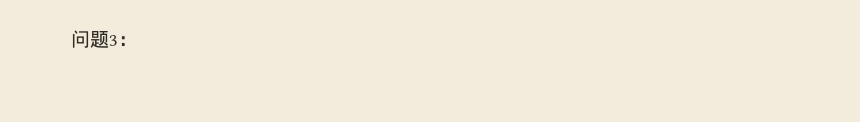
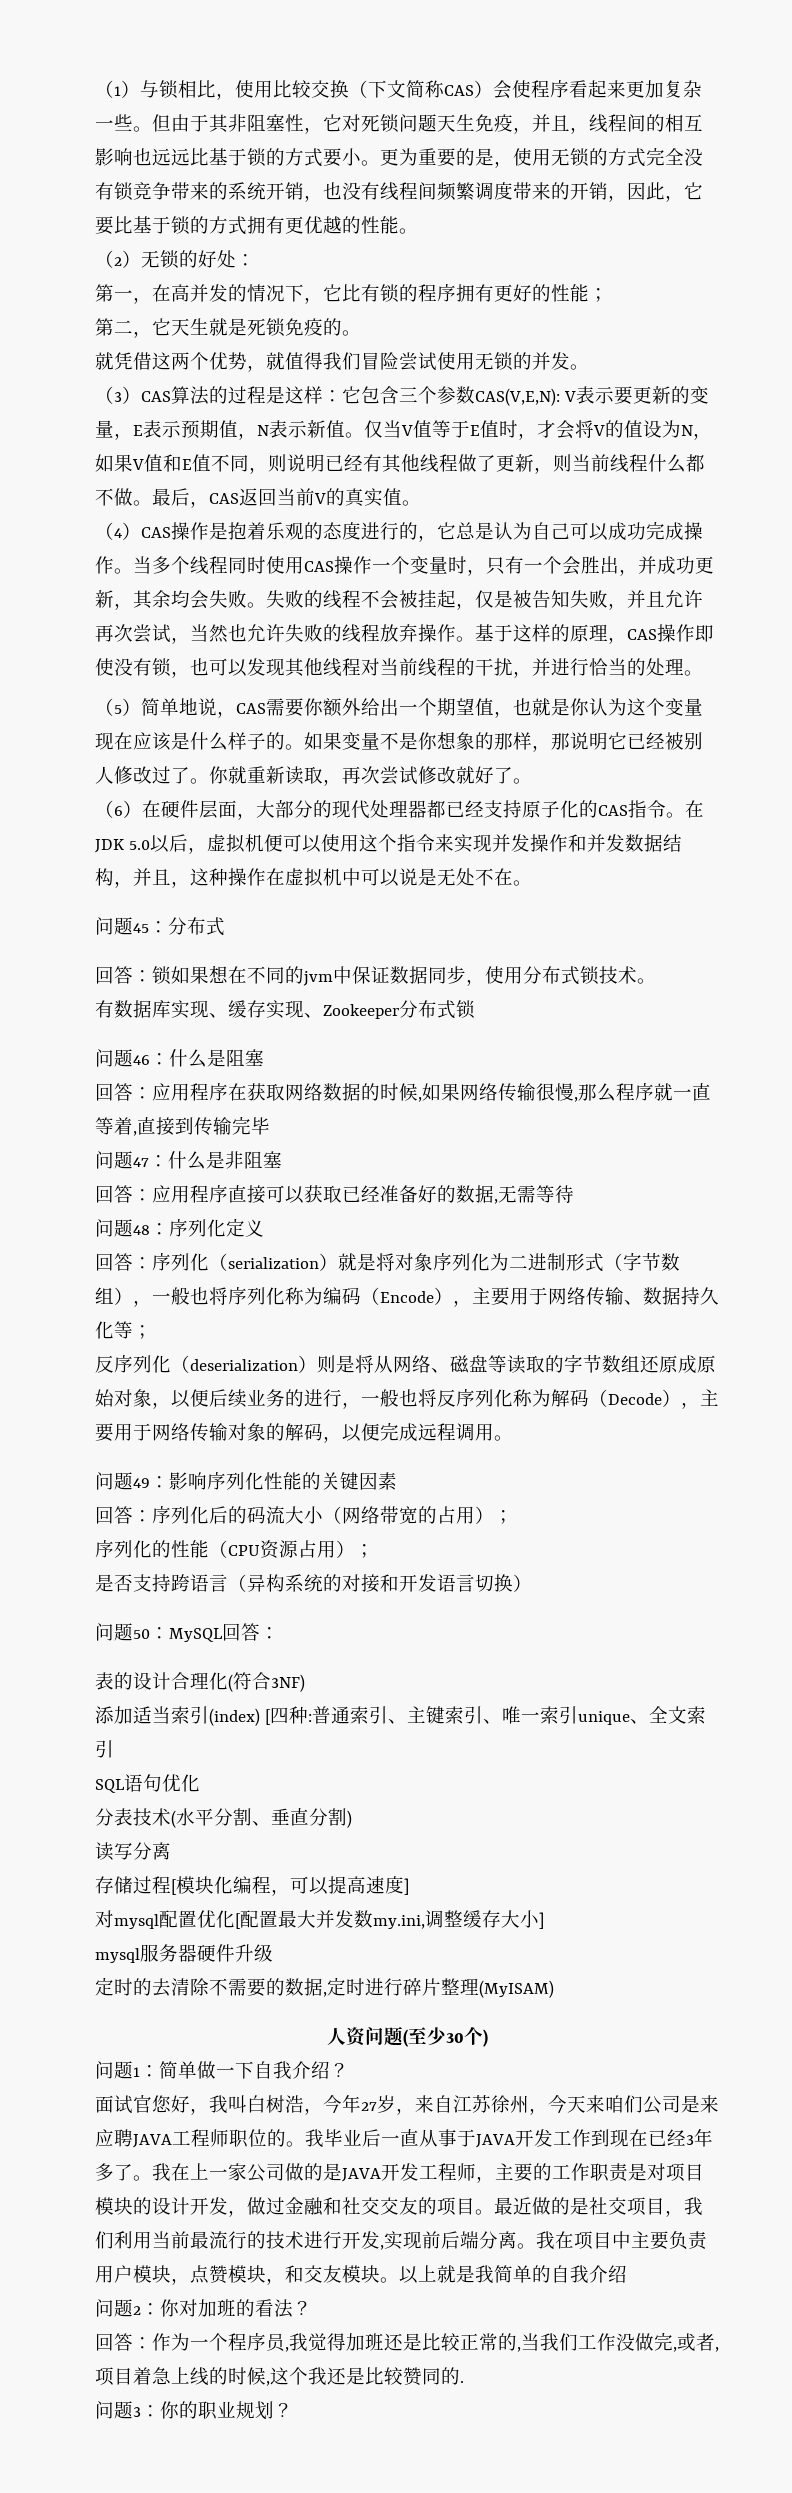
[71,30,137,48] 问题3： -> [95,80,702,100] [95,114,703,134] [95,147,703,168] [95,182,703,202] [95,216,418,235] [95,250,255,269] [95,284,608,304] [95,318,361,338] [95,352,589,372] [95,386,709,406] [95,420,712,440] [95,454,705,474] [95,488,421,508] [95,521,703,542] [95,556,714,576] [95,590,703,610] [95,624,714,644] [95,658,703,678] [95,698,703,718] [95,731,703,752] [95,766,532,786] [95,800,704,820] [95,834,682,854] [95,868,532,888] [95,917,225,936] [95,965,656,986] [95,1000,475,1019] [95,1049,264,1068] [95,1083,711,1102] [95,1116,270,1136] [95,1151,282,1170] [95,1185,574,1204] [95,1218,264,1237] [95,1252,680,1272] [95,1287,719,1307] [95,1321,152,1339] [95,1354,716,1374] [95,1389,719,1409] [95,1422,513,1443] [95,1472,397,1490] [95,1506,513,1524] [95,1540,374,1559] [95,1574,532,1593] [95,1623,279,1642] [95,1672,305,1692] [95,1706,706,1726] [95,1740,114,1758] [95,1774,200,1793] [95,1808,352,1828] [95,1842,171,1861] [95,1876,409,1896] [95,1910,544,1929] [95,1944,273,1963] [95,1977,554,1998] [326,2026,488,2047] [95,2061,349,2079] [95,2094,719,2115] [95,2128,713,2148] [95,2163,704,2183] [95,2197,703,2217] [95,2231,708,2250] [95,2265,627,2285] [95,2299,312,2318] [95,2332,719,2352] [95,2367,464,2386] [95,2401,293,2420] （1）与锁相比，使用比较交换（下文简称CAS）会使程序看起来更加复杂一些。但由于其非阻塞性，它对死锁问题天生免疫，并且，线程间的相互影响也远远比基于锁的方式要小。更为重要的是，使用无锁的方式完全没有锁竞争带来的系统开销，也没有线程间频繁调度带来的开销，因此，它要比基于锁的方式拥有更优越的性能。 // （2）无锁的好处： // 第一，在高并发的情况下，它比有锁的程序拥有更好的性能； // 第二，它天生就是死锁免疫的。 // 就凭借这两个优势，就值得我们冒险尝试使用无锁的并发。 // （3）CAS算法的过程是这样：它包含三个参数CAS(V,E,N): V表示要更新的变量，E表示预期值，N表示新值。仅当V值等于E值时，才会将V的值设为N，如果V值和E值不同，则说明已经有其他线程做了更新，则当前线程什么都不做。最后，CAS返回当前V的真实值。 // （4）CAS操作是抱着乐观的态度进行的，它总是认为自己可以成功完成操作。当多个线程同时使用CAS操作一个变量时，只有一个会胜出，并成功更新，其余均会失败。失败的线程不会被挂起，仅是被告知失败，并且允许再次尝试，当然也允许失败的线程放弃操作。基于这样的原理，CAS操作即使没有锁，也可以发现其他线程对当前线程的干扰，并进行恰当的处理。 // （5）简单地说，CAS需要你额外给出一个期望值，也就是你认为这个变量现在应该是什么样子的。如果变量不是你想象的那样，那说明它已经被别人修改过了。你就重新读取，再次尝试修改就好了。 // （6）在硬件层面，大部分的现代处理器都已经支持原子化的CAS指令。在JDK 5.0以后，虚拟机便可以使用这个指令来实现并发操作和并发数据结构，并且，这种操作在虚拟机中可以说是无处不在。 // 问题45：分布式 // 回答：锁如果想在不同的jvm中保证数据同步，使用分布式锁技术。 // 有数据库实现、缓存实现、Zookeeper分布式锁 // 问题46：什么是阻塞 // 回答：应用程序在获取网络数据的时候,如果网络传输很慢,那么程序就一直等着,直接到传输完毕 // 问题47：什么是非阻塞 // 回答：应用程序直接可以获取已经准备好的数据,无需等待 // 问题48：序列化定义 // 回答：序列化（serialization）就是将对象序列化为二进制形式（字节数组），一般也将序列化称为编码（Encode），主要用于网络传输、数据持久化等； // 反序列化（deserialization）则是将从网络、磁盘等读取的字节数组还原成原始对象，以便后续业务的进行，一般也将反序列化称为解码（Decode），主要用于网络传输对象的解码，以便完成远程调用。 // 问题49：影响序列化性能的关键因素 // 回答：序列化后的码流大小（网络带宽的占用）； // 序列化的性能（CPU资源占用）； // 是否支持跨语言（异构系统的对接和开发语言切换） // 问题50：MySQL回答： // 表的设计合理化(符合3NF) // 添加适当索引(index) [四种:普通索引、主键索引、唯一索引unique、全文索引 // SQL语句优化 // 分表技术(水平分割、垂直分割) // 读写分离 // 存储过程[模块化编程，可以提高速度] // 对mysql配置优化[配置最大并发数my.ini,调整缓存大小] // mysql服务器硬件升级 // 定时的去清除不需要的数据,定时进行碎片整理(MyISAM) // 人资问题(至少30个) // 问题1：简单做一下自我介绍？ // 面试官您好，我叫白树浩，今年27岁，来自江苏徐州，今天来咱们公司是来应聘JAVA工程师职位的。我毕业后一直从事于JAVA开发工作到现在已经3年多了。我在上一家公司做的是JAVA开发工程师，主要的工作职责是对项目模块的设计开发，做过金融和社交交友的项目。最近做的是社交项目，我们利用当前最流行的技术进行开发,实现前后端分离。我在项目中主要负责用户模块，点赞模块，和交友模块。以上就是我简单的自我介绍 // 问题2：你对加班的看法？ // 回答：作为一个程序员,我觉得加班还是比较正常的,当我们工作没做完,或者,项目着急上线的时候,这个我还是比较赞同的. // 问题3：你的职业规划？

